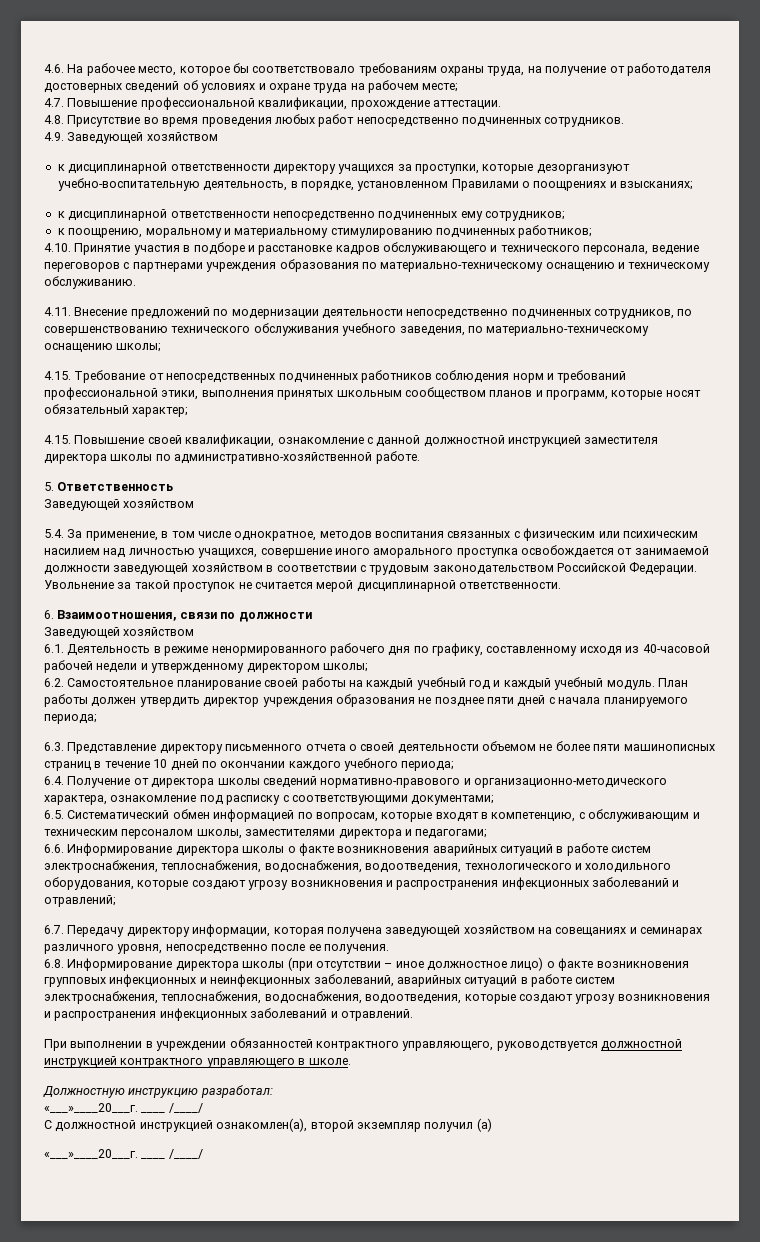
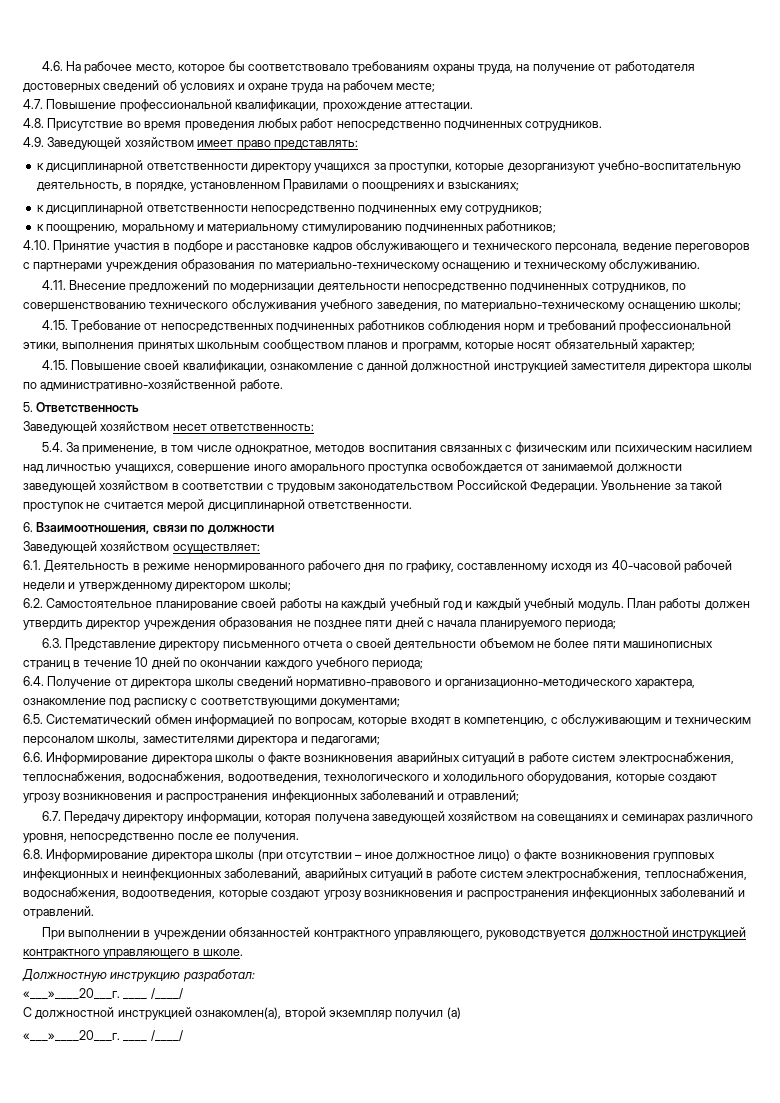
(218, 136) none -> [197,140,358,150] имеет право представлять:
(195, 503) none -> [172,424,315,431] несет ответственность:
(195, 631) none -> [172,544,260,554] осуществляет:

